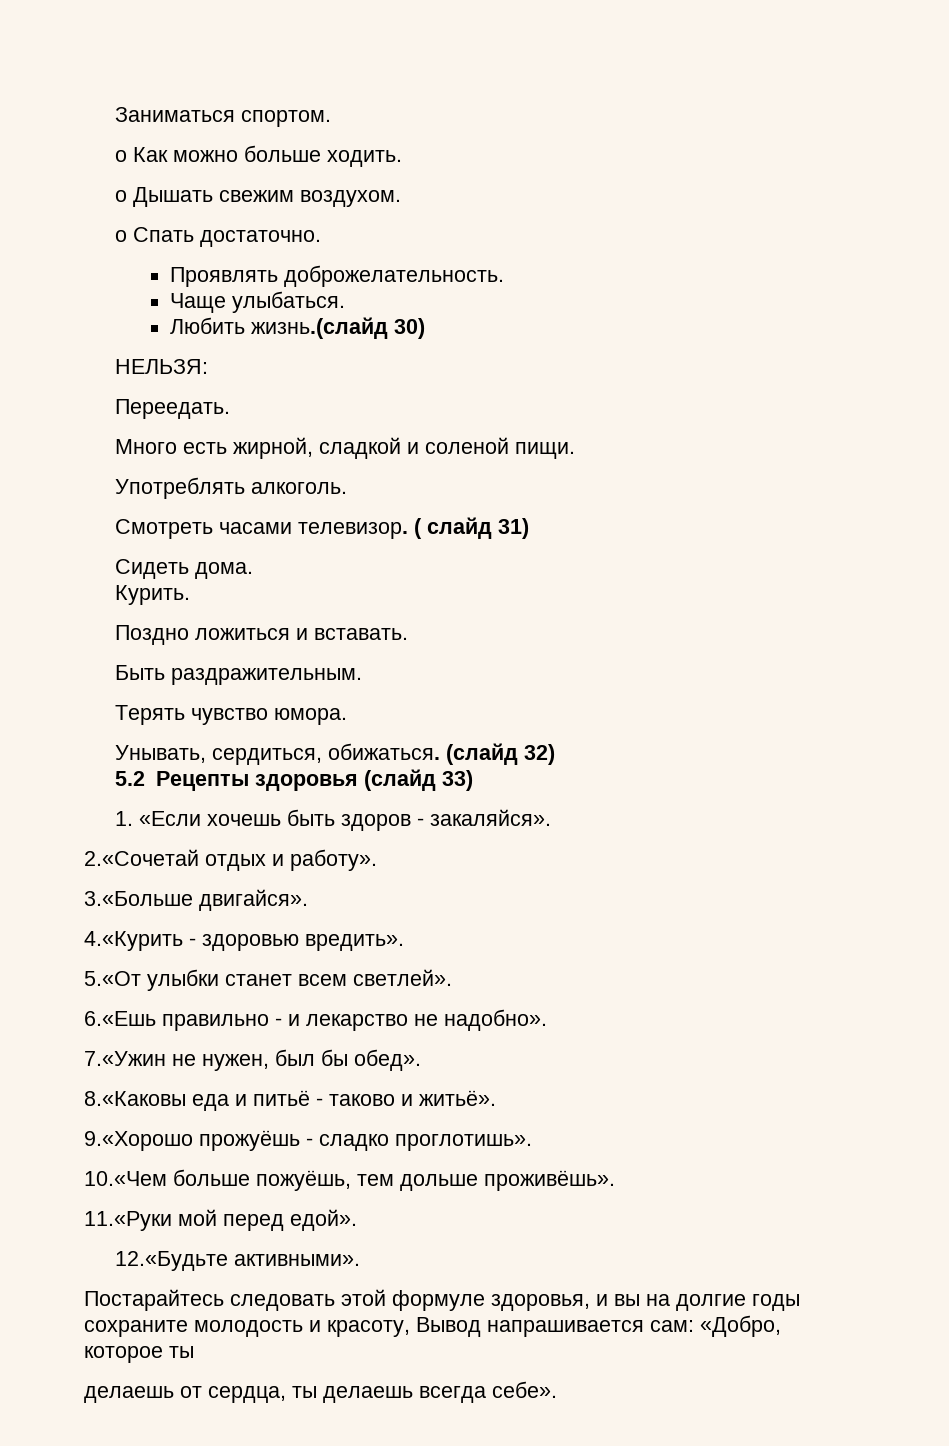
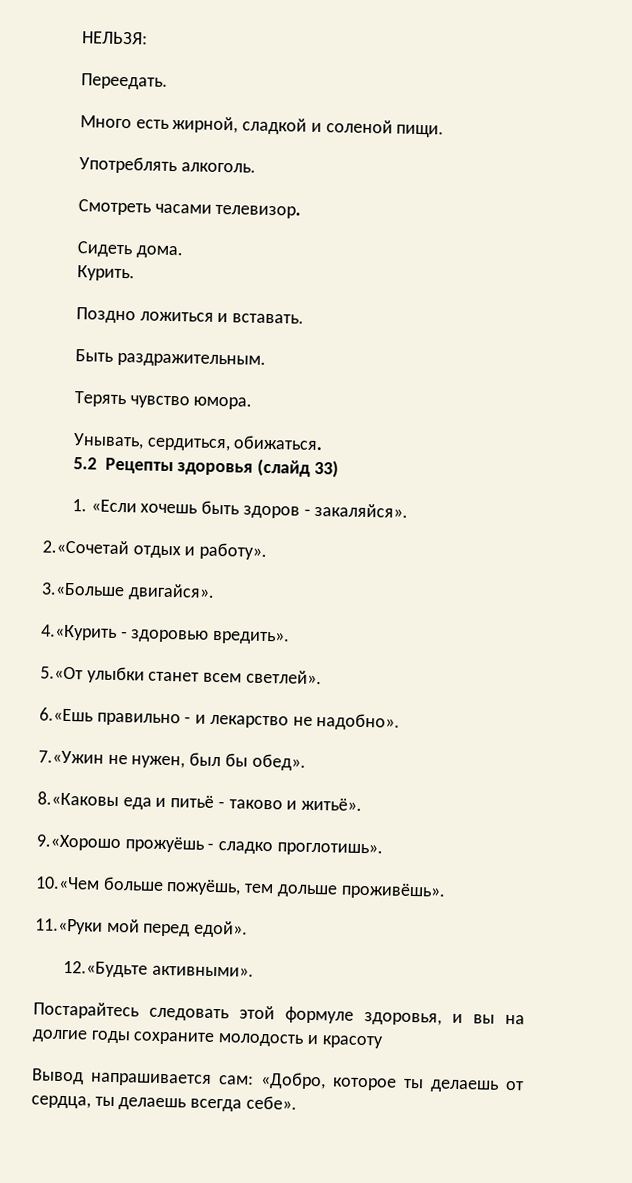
[115,107,332,127] [115,145,403,167] [115,187,402,207] [115,227,322,247] [170,265,505,287] [170,291,346,313] [170,317,426,339] Заниматься спортом. // o Как можно больше ходить. // o Дышать свежим воздухом. // o Спать достаточно. // Проявлять доброжелательность. // Чаще улыбаться. // Любить жизнь.(слайд 30) // -> (81, 38) none
[414,517,530,539] ( слайд 31) -> (302, 211) none
[446,743,556,765] (слайд 32) -> (324, 443) none
[327,1320,410,1337] красоту, -> [321,1035,384,1049] красоту //
(194, 1352) // -> (424, 1083) none

